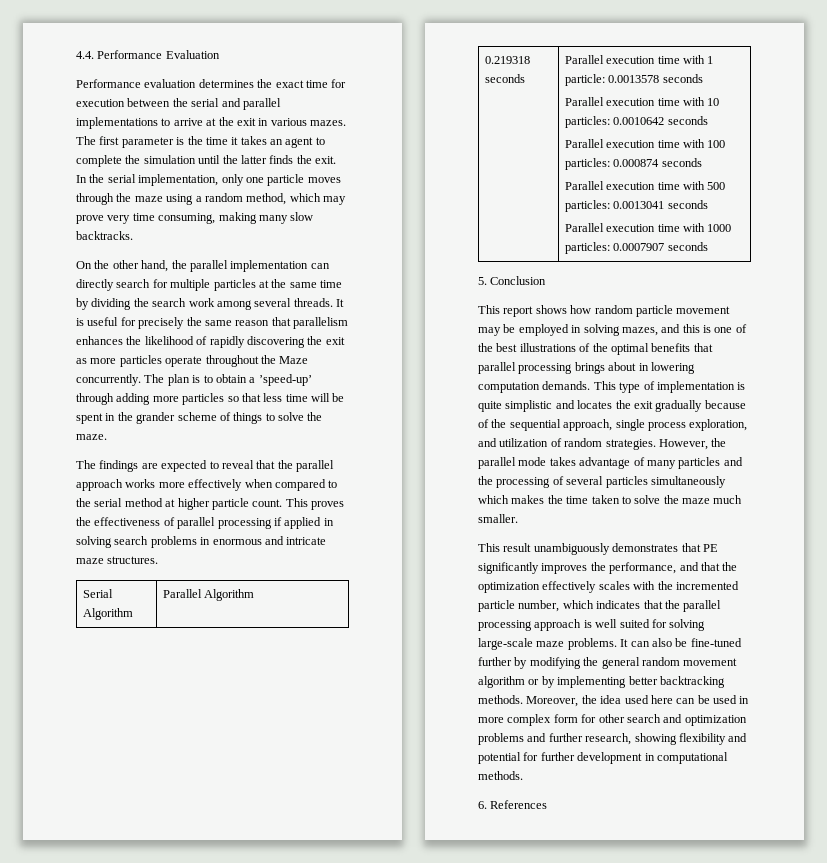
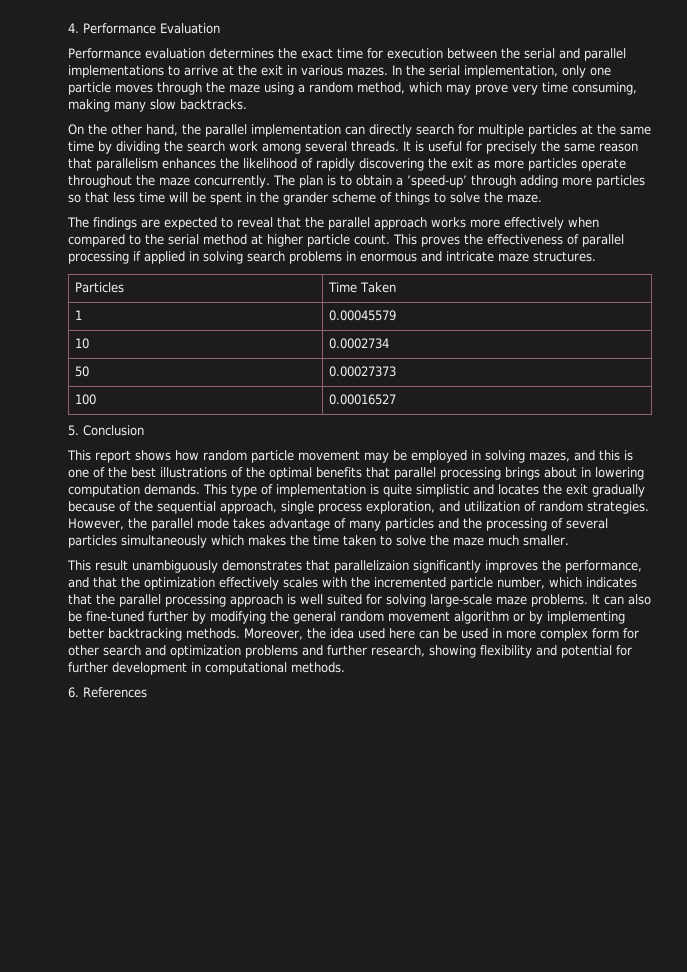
[76,51,94,59] 4.4. -> [68,23,79,33] 4.
[76,136,325,148] [76,155,336,167] The first parameter is the time it takes an agent to complete the simulation until the latter finds the exit. -> (388, 71) none
[279,356,309,364] Maze -> [159,177,190,186] maze
[82,589,113,598] [82,608,133,620] [162,589,255,601] [484,56,530,64] [484,74,525,83] [564,55,714,64] [564,74,703,86] [564,97,720,106] [564,116,708,128] [564,139,726,148] [564,158,702,170] [564,181,726,190] [564,200,708,212] [564,223,732,232] [564,242,708,254] Serial Algorithm | Parallel Algorithm // 0.219318 seconds | Parallel execution time with 1 particle: 0.0013578 seconds // Parallel execution time with 10 particles: 0.0010642 seconds // Parallel execution time with 100 particles: 0.000874 seconds // Parallel execution time with 500 particles: 0.0013041 seconds // Parallel execution time with 1000 particles: 0.0007907 seconds -> [74,282,124,293] [327,282,396,293] [74,310,82,320] [328,310,396,321] [74,338,89,349] [328,338,389,349] [74,366,89,377] [328,366,396,377] [74,394,96,405] [328,394,396,405] Particles | Time Taken // 1 | 0.00045579 // 10 | 0.0002734 // 50 | 0.00027373 // 100 | 0.00016527
[702,544,718,552] PE -> [334,560,409,573] parallelizaion

